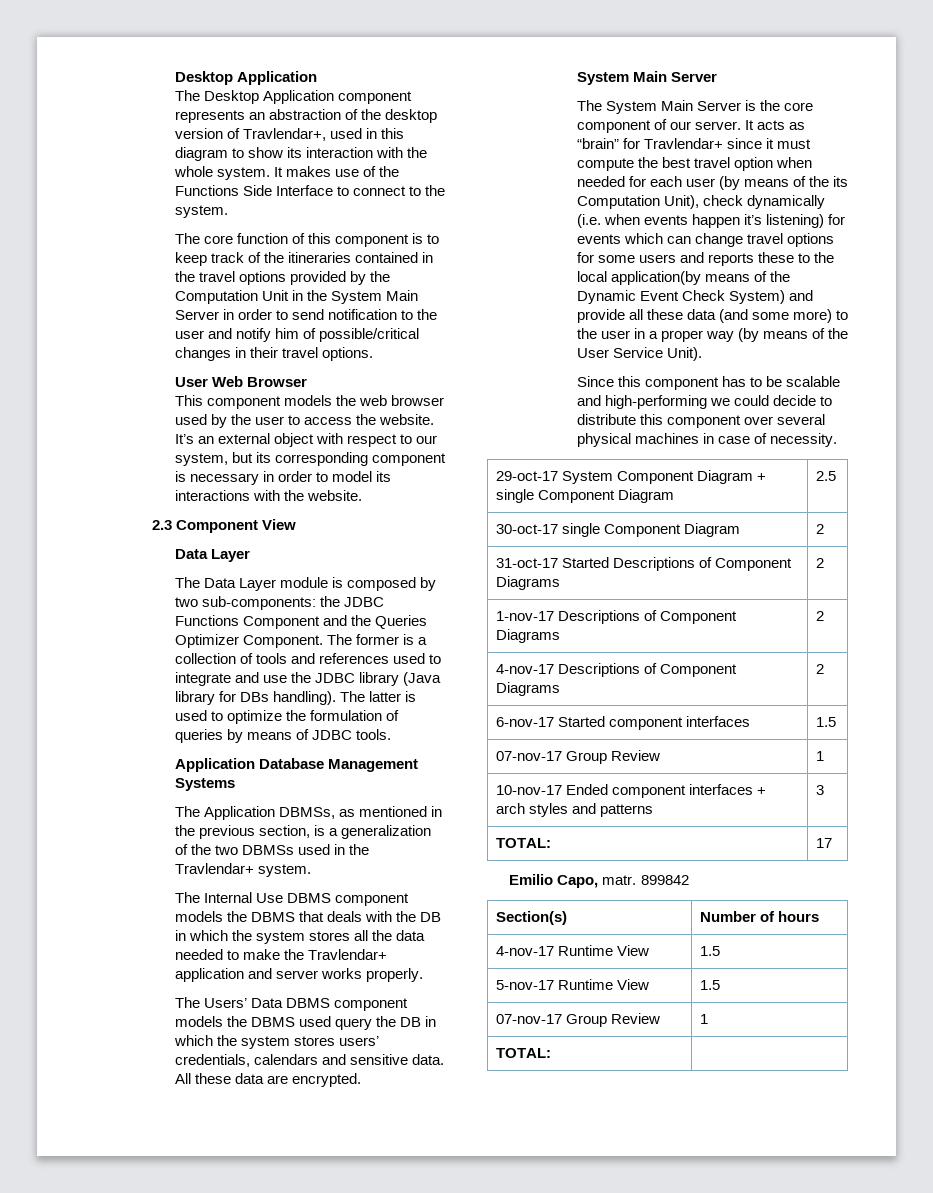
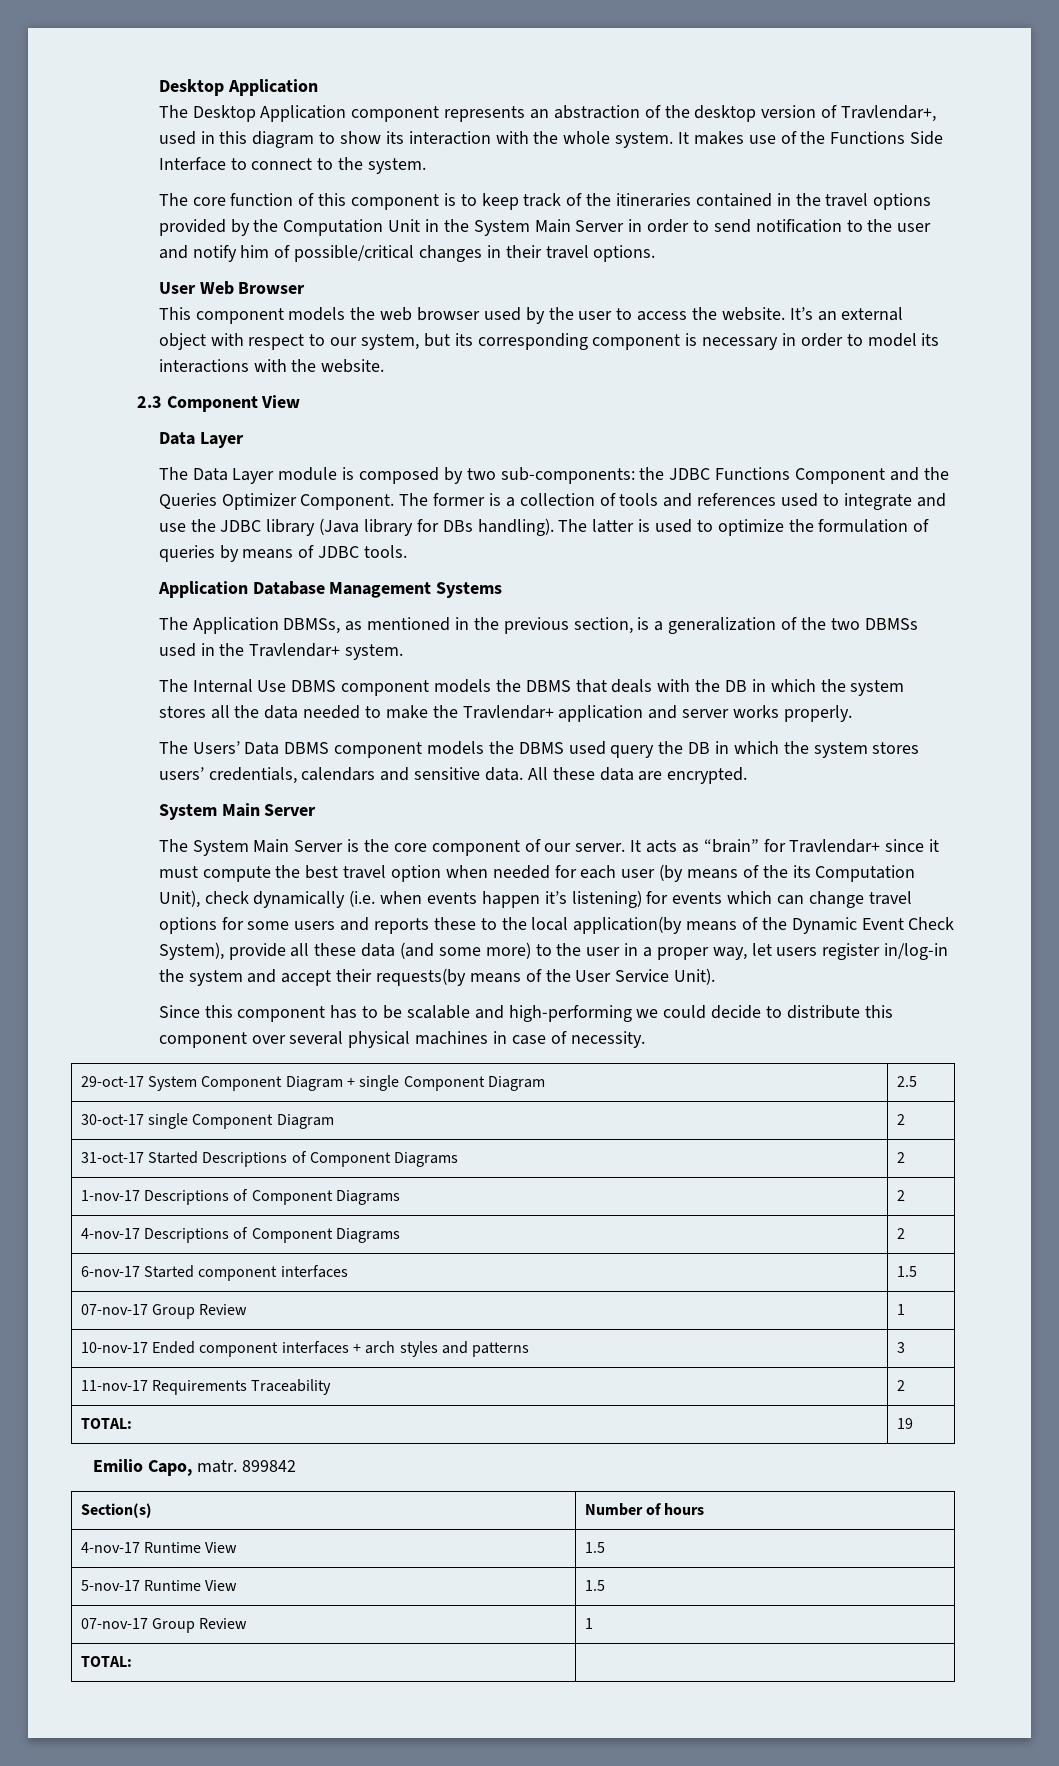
[728,290,813,304] System) and -> [158,942,224,960] System),
[705,328,759,342] way (by -> [712,943,949,960] [158,968,466,986] way, let users register in/log-in the system and accept their requests(by
[496,838,552,848] [816,838,833,848] // TOTAL: | 17 -> [80,1379,332,1395] [896,1380,905,1391] [80,1418,132,1429] [896,1418,913,1429] // 11-nov-17 Requirements Traceability | 2 // TOTAL: | 19

